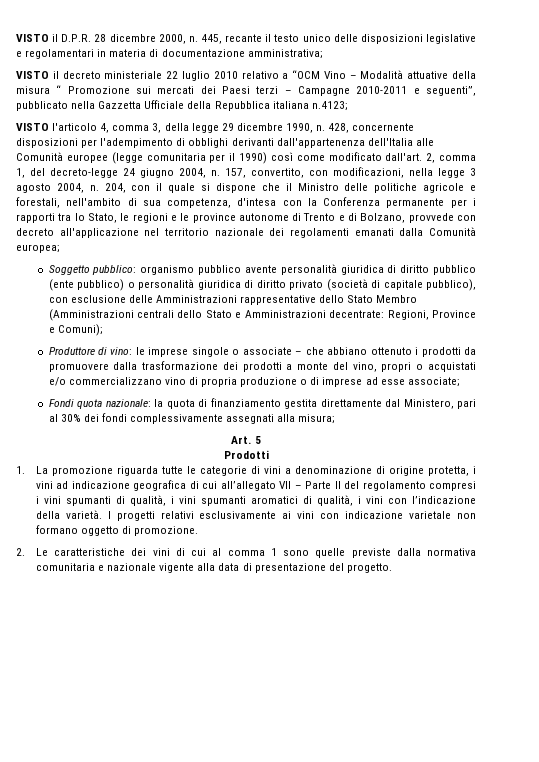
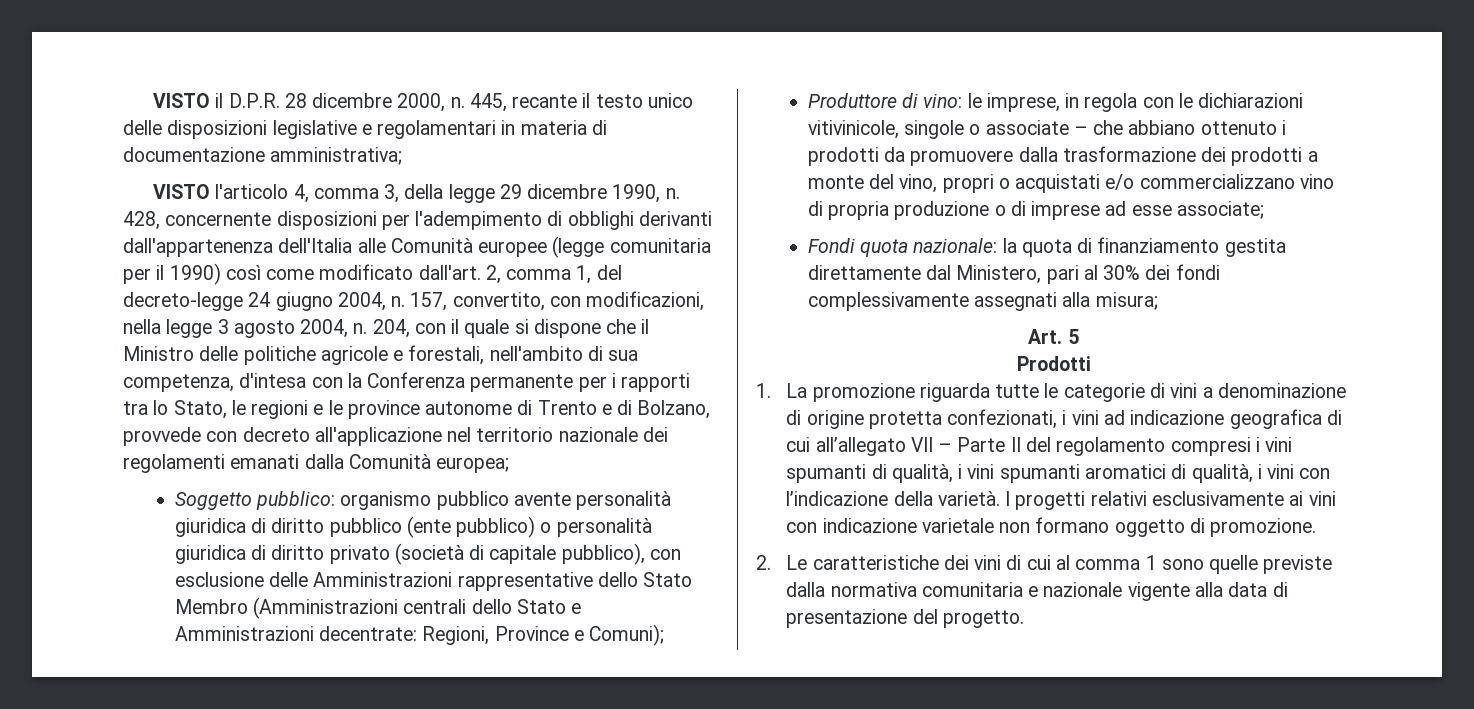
[16,70,476,81] [16,85,476,96] [16,100,348,111] // VISTO il decreto ministeriale 22 luglio 2010 relativo a “OCM Vino – Modalità attuative della misura “ Promozione sui mercati dei Paesi terzi – Campagne 2010-2011 e seguenti”, pubblicato nella Gazzetta Ufficiale della Repubblica italiana n.4123; -> (403, 156) none
[148,347,189,357] imprese -> [986,93,1304,112] [807,120,899,139] imprese, in regola con le dichiarazioni vitivinicole,
[427,466,469,476] protetta, -> [868,409,1058,429] protetta confezionati,

